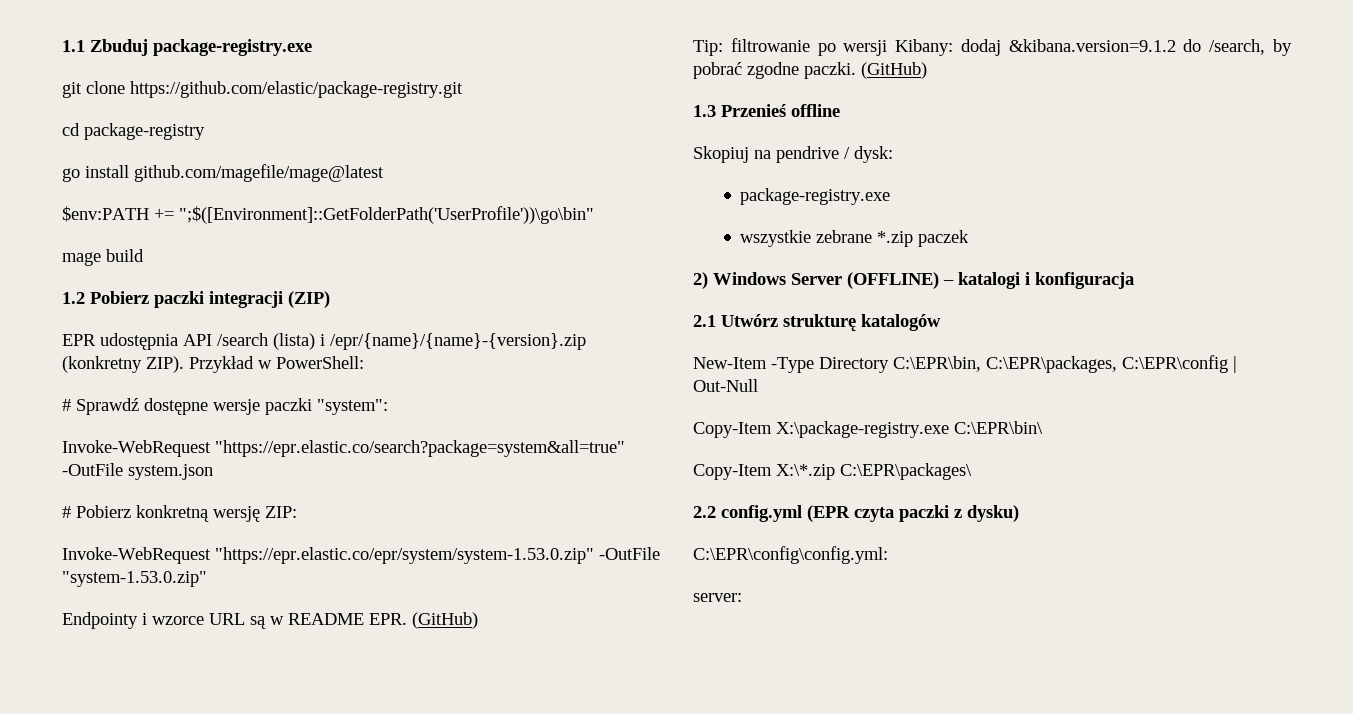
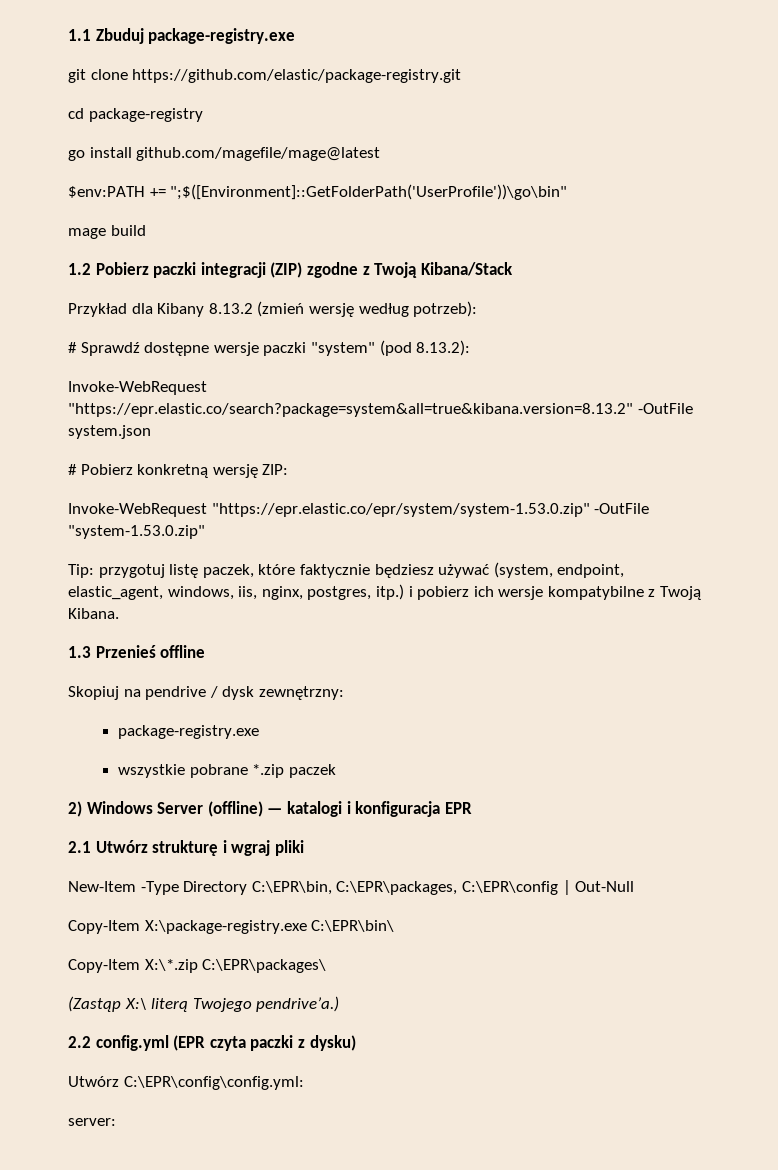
[62,333,586,350] [62,356,364,373] // EPR udostępnia API /search (lista) i /epr/{name}/{name}-{version}.zip (konkretny ZIP). Przykład w PowerShell: -> [306,262,513,278] [68,301,478,317] zgodne z Twoją Kibana/Stack // Przykład dla Kibany 8.13.2 (zmień wersję według potrzeb):
[317,399,388,415] [62,440,625,457] "system": // Invoke-WebRequest "https://epr.elastic.co/search?package=system&all=true" -> [310,340,471,356] [68,381,207,395] [68,403,633,417] "system" (pod 8.13.2): // Invoke-WebRequest "https://epr.elastic.co/search?package=system&all=true&kibana.version=8.13.2"
[62,612,478,629] [693,38,1292,56] [693,62,927,79] Endpointy i wzorce URL są w README EPR. (GitHub) // Tip: filtrowanie po wersji Kibany: dodaj &kibana.version=9.1.2 do /search, by pobrać zgodne paczki. (GitHub) -> [68,562,625,578] [68,584,702,600] [68,608,119,619] Tip: przygotuj listę paczek, które faktycznie będziesz używać (system, endpoint, elastic_agent, windows, iis, nginx, postgres, itp.) i pobierz ich wersje kompatybilne z Twoją Kibana.
[854,146,893,163] dysk: -> [222,686,344,700] dysk zewnętrzny:
[816,230,873,243] zebrane -> [189,764,248,778] pobrane
[847,272,954,289] (OFFLINE) – -> [207,801,283,817] (offline) —
(1134, 280) none -> [444,802,472,814] EPR
[861,314,941,331] katalogów -> [222,840,304,856] i wgraj pliki
(972, 471) none -> [68,996,340,1012] // (Zastąp X:\ literą Twojego pendrive’a.)
(1019, 513) none -> [68,1076,119,1087] Utwórz

